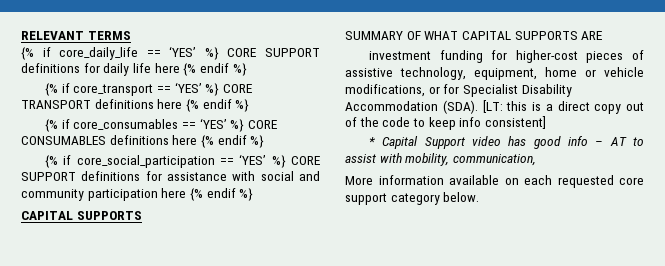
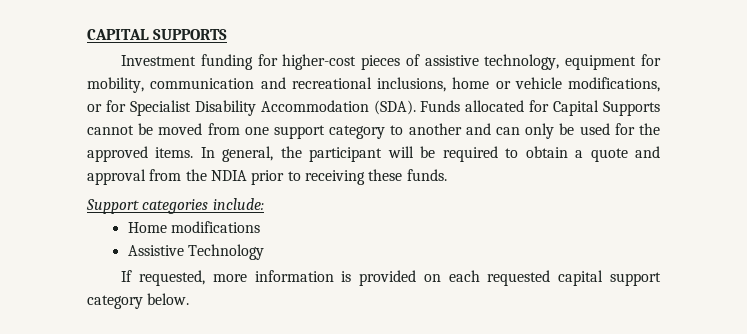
[21,31,131,40] [21,46,321,60] [21,63,247,76] [44,82,252,96] [21,99,250,112] [44,118,277,132] [21,135,265,148] [44,154,321,168] [21,171,321,181] [21,188,254,201] [21,211,142,220] [345,31,603,40] [368,51,431,60] RELEVANT TERMS // {% if core_daily_life == ‘YES’ %} CORE SUPPORT definitions for daily life here {% endif %} // {% if core_transport == ‘YES’ %} CORE TRANSPORT definitions here {% endif %} // {% if core_consumables == ‘YES’ %} CORE CONSUMABLES definitions here {% endif %} // {% if core_social_participation == ‘YES’ %} CORE SUPPORT definitions for assistance with social and community participation here {% endif %} // CAPITAL SUPPORTS // SUMMARY OF WHAT CAPITAL SUPPORTS ARE // investment -> [87,29,228,40] [121,55,197,66] CAPITAL SUPPORTS // Investment
[474,68,537,80] equipment, -> [565,54,661,70] [87,77,446,93] equipment for mobility, communication and recreational inclusions,
[482,100,644,114] [345,116,546,130] [368,136,644,149] [345,153,536,166] [345,175,499,185] [LT: this is a direct copy out of the code to keep info consistent] // * Capital Support video has good info – AT to assist with mobility, communication, // More information available -> [420,100,661,116] [87,123,660,139] [87,146,660,162] [87,169,447,185] [86,198,264,214] [127,221,261,233] [127,244,265,260] [121,270,417,286] Funds allocated for Capital Supports cannot be moved from one support category to another and can only be used for the approved items. In general, the participant will be required to obtain a quote and approval from the NDIA prior to receiving these funds. // Support categories include: // Home modifications // Assistive Technology // If requested, more information is provided
[619,177,644,185] core -> [558,270,604,286] capital

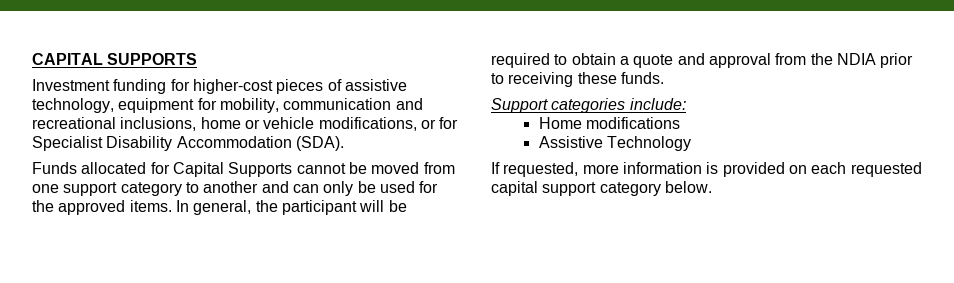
(416, 107) none -> (344, 143) //

